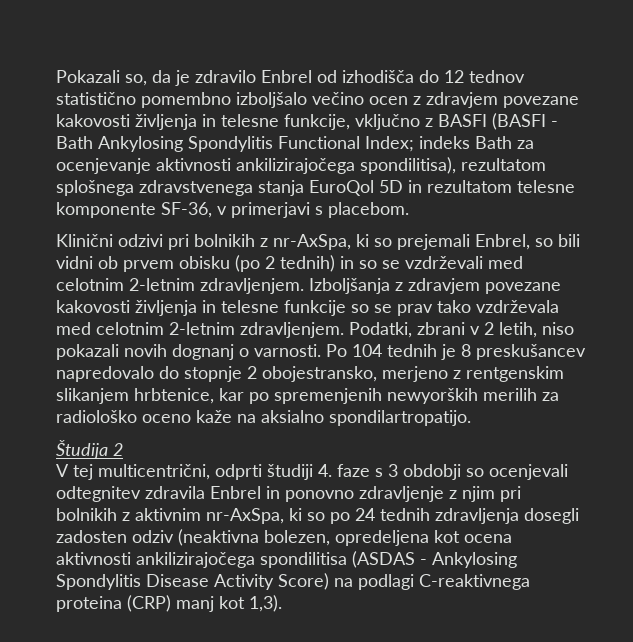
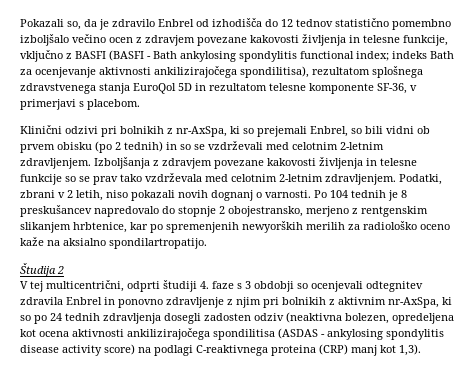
[98,136,414,152] Ankylosing Spondylitis Functional Index; -> [180,51,389,62] ankylosing spondylitis functional index;
[432,552,517,568] [56,573,329,590] Ankylosing Spondylitis Disease Activity Score) -> [327,329,444,340] [20,344,135,356] ankylosing spondylitis disease activity score)

